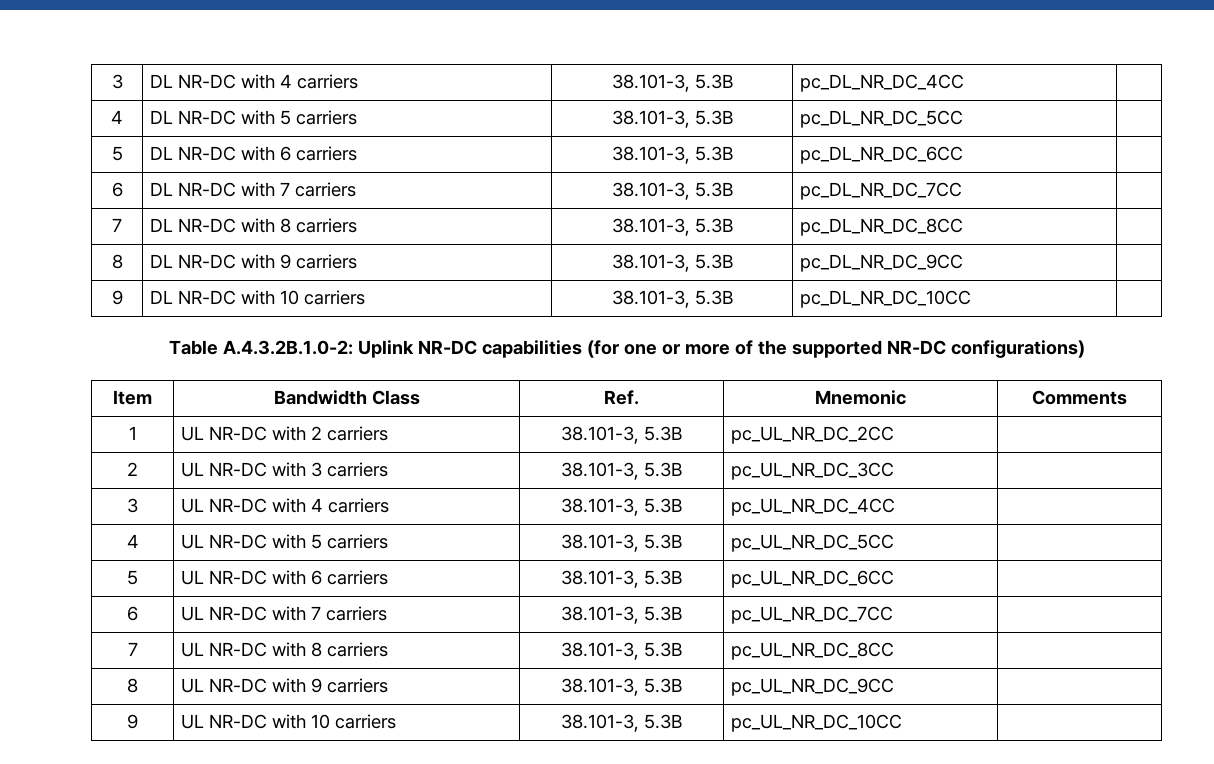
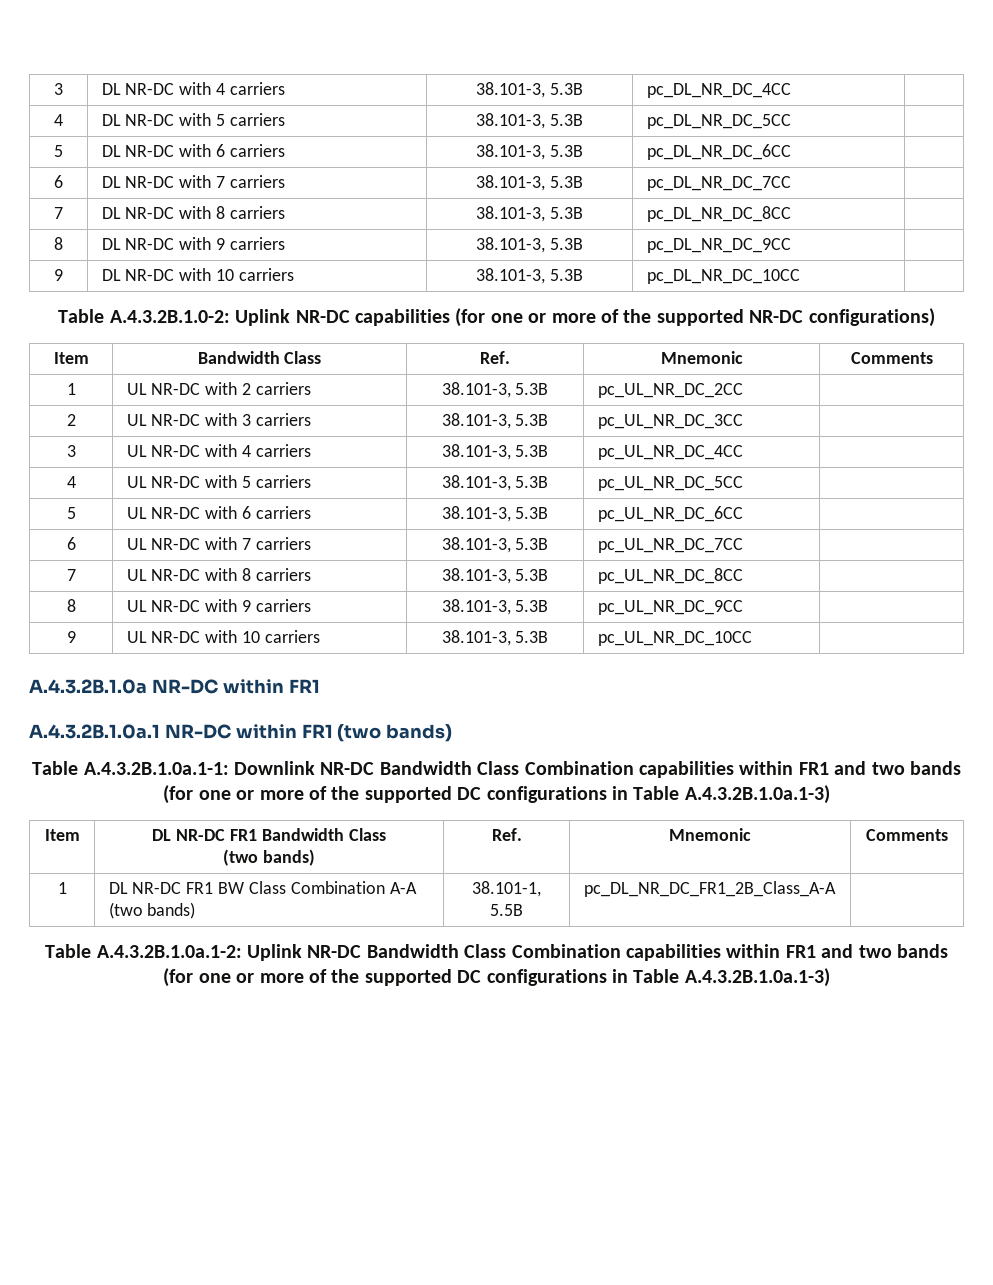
(903, 723) none -> [29,679,320,694] [29,724,453,742] [32,761,961,778] [163,785,830,804] [44,829,80,841] [152,828,386,841] [223,849,315,866] [491,828,522,841] [669,828,751,841] [866,829,948,841] [57,882,67,894] [108,881,417,894] [108,902,196,919] [472,881,541,897] [490,904,523,916] [583,881,836,897] [45,944,948,961] [163,968,830,987] // A.4.3.2B.1.0a NR-DC within FR1 // A.4.3.2B.1.0a.1 NR-DC within FR1 (two bands) // Table A.4.3.2B.1.0a.1-1: Downlink NR-DC Bandwidth Class Combination capabilities within FR1 and two bands (for one or more of the supported DC configurations in Table A.4.3.2B.1.0a.1-3) // Item | DL NR-DC FR1 Bandwidth Class // (two bands) | Ref. | Mnemonic | Comments // 1 | DL NR-DC FR1 BW Class Combination A-A (two bands) | 38.101-1, 5.5B | pc_DL_NR_DC_FR1_2B_Class_A-A | // Table A.4.3.2B.1.0a.1-2: Uplink NR-DC Bandwidth Class Combination capabilities within FR1 and two bands (for one or more of the supported DC configurations in Table A.4.3.2B.1.0a.1-3)

